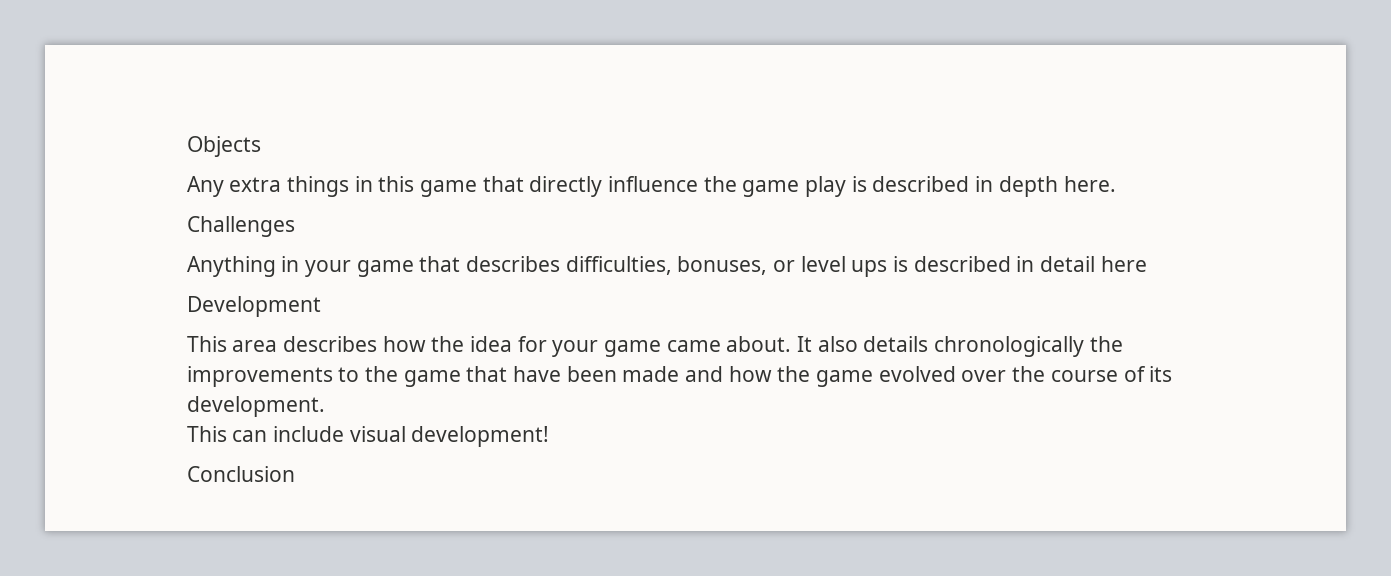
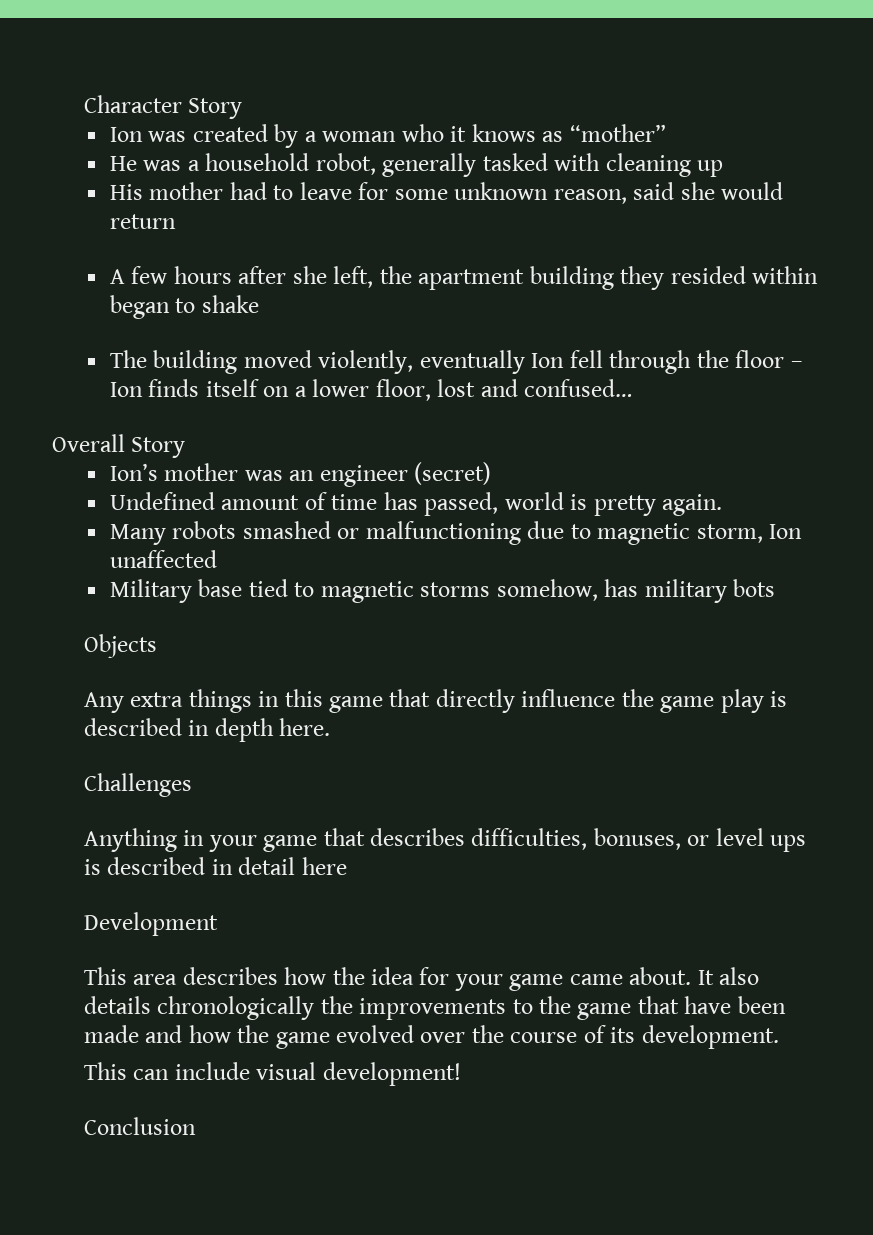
(186, 146) none -> [83,95,243,119] [110,124,666,148] [110,153,724,177] [110,182,784,204] [110,214,177,229] [110,266,819,290] [110,295,259,319] [110,350,802,374] [110,379,633,401] [52,434,186,458] [110,462,492,487] [110,492,723,516] [110,521,803,545] [110,550,218,568] [110,579,776,603] Character Story // Ion was created by a woman who it knows as “mother” // He was a household robot, generally tasked with cleaning up // His mother had to leave for some unknown reason, said she would return // A few hours after she left, the apartment building they resided within began to shake // The building moved violently, eventually Ion fell through the floor – Ion finds itself on a lower floor, lost and confused… // Overall Story // Ion’s mother was an engineer (secret) // Undefined amount of time has passed, world is pretty again. // Many robots smashed or malfunctioning due to magnetic storm, Ion unaffected // Military base tied to magnetic storms somehow, has military bots //

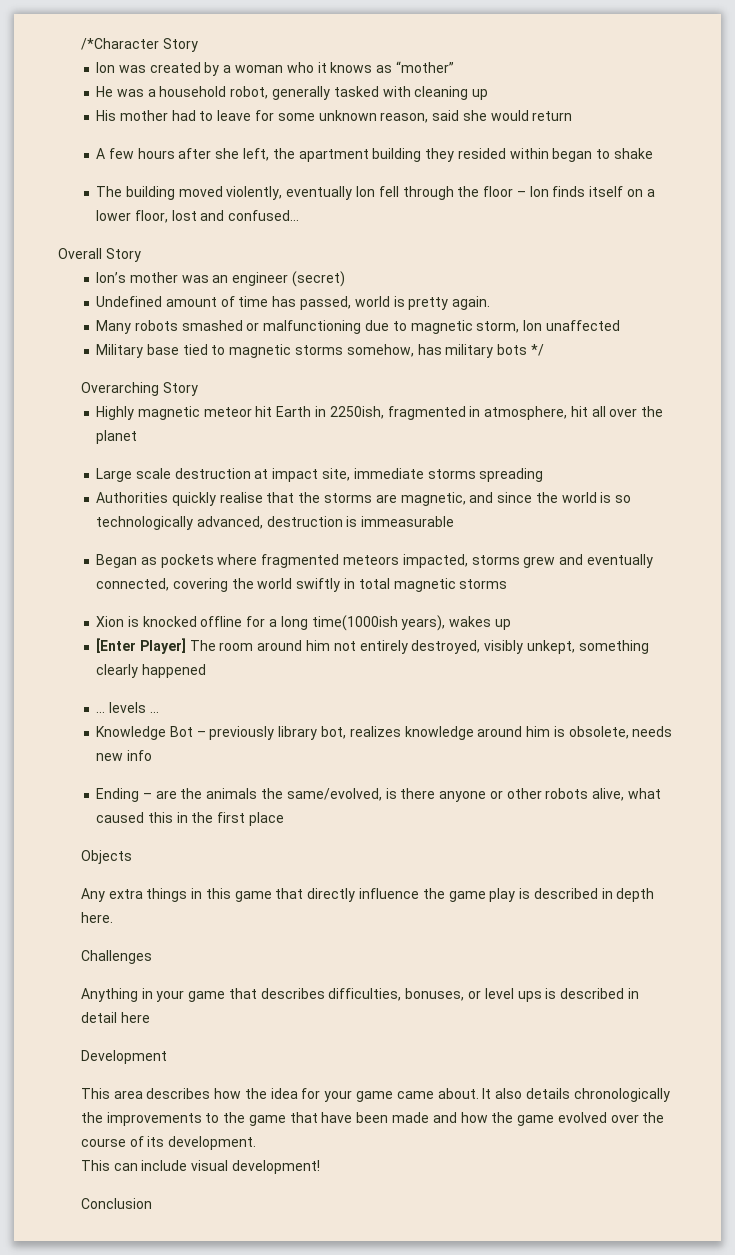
[83,95,182,113] Character -> [80,38,159,50] /*Character
(776, 588) none -> [530,344,544,356] [80,382,198,396] [96,406,664,420] [96,430,138,444] [96,468,544,482] [96,492,632,506] [96,516,455,530] [96,554,653,568] [96,578,508,592] [96,615,511,631] [96,638,649,654] [96,664,206,678] [96,702,159,713] [96,726,673,740] [96,750,152,761] [96,788,662,802] [96,812,285,826] */ // Overarching Story // Highly magnetic meteor hit Earth in 2250ish, fragmented in atmosphere, hit all over the planet // Large scale destruction at impact site, immediate storms spreading // Authorities quickly realise that the storms are magnetic, and since the world is so technologically advanced, destruction is immeasurable // Began as pockets where fragmented meteors impacted, storms grew and eventually connected, covering the world swiftly in total magnetic storms // Xion is knocked offline for a long time(1000ish years), wakes up // [Enter Player] The room around him not entirely destroyed, visibly unkept, something clearly happened // … levels … // Knowledge Bot – previously library bot, realizes knowledge around him is obsolete, needs new info // Ending – are the animals the same/evolved, is there anyone or other robots alive, what caused this in the first place

